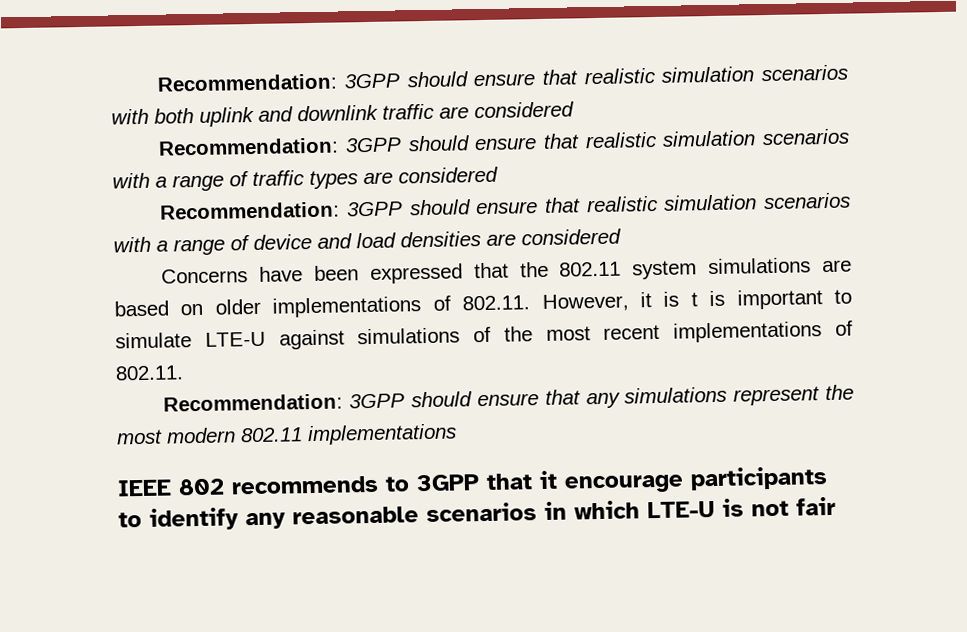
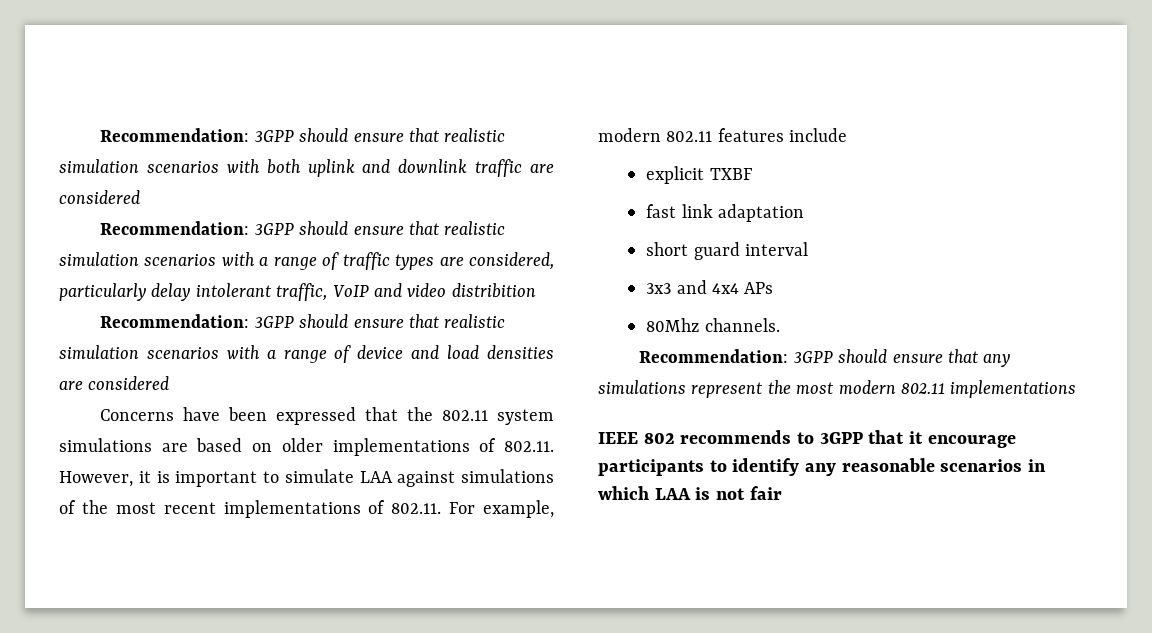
[398,166,498,184] considered -> [469,252,554,270] [59,283,536,301] considered, particularly delay intolerant traffic, VoIP and video distribition
[690,290,726,307] t is -> (170, 477) none
[204,331,266,347] LTE-U -> [359,471,393,483] LAA
(184, 373) none -> [449,500,554,518] [598,128,848,142] [646,166,752,184] [646,204,805,222] [646,242,809,260] [646,280,774,294] [646,318,780,332] For example, modern 802.11 features include // explicit TXBF // fast link adaptation // short guard interval // 3x3 and 4x4 APs // 80Mhz channels.
[647,501,715,519] LTE-U -> [654,488,691,500] LAA

